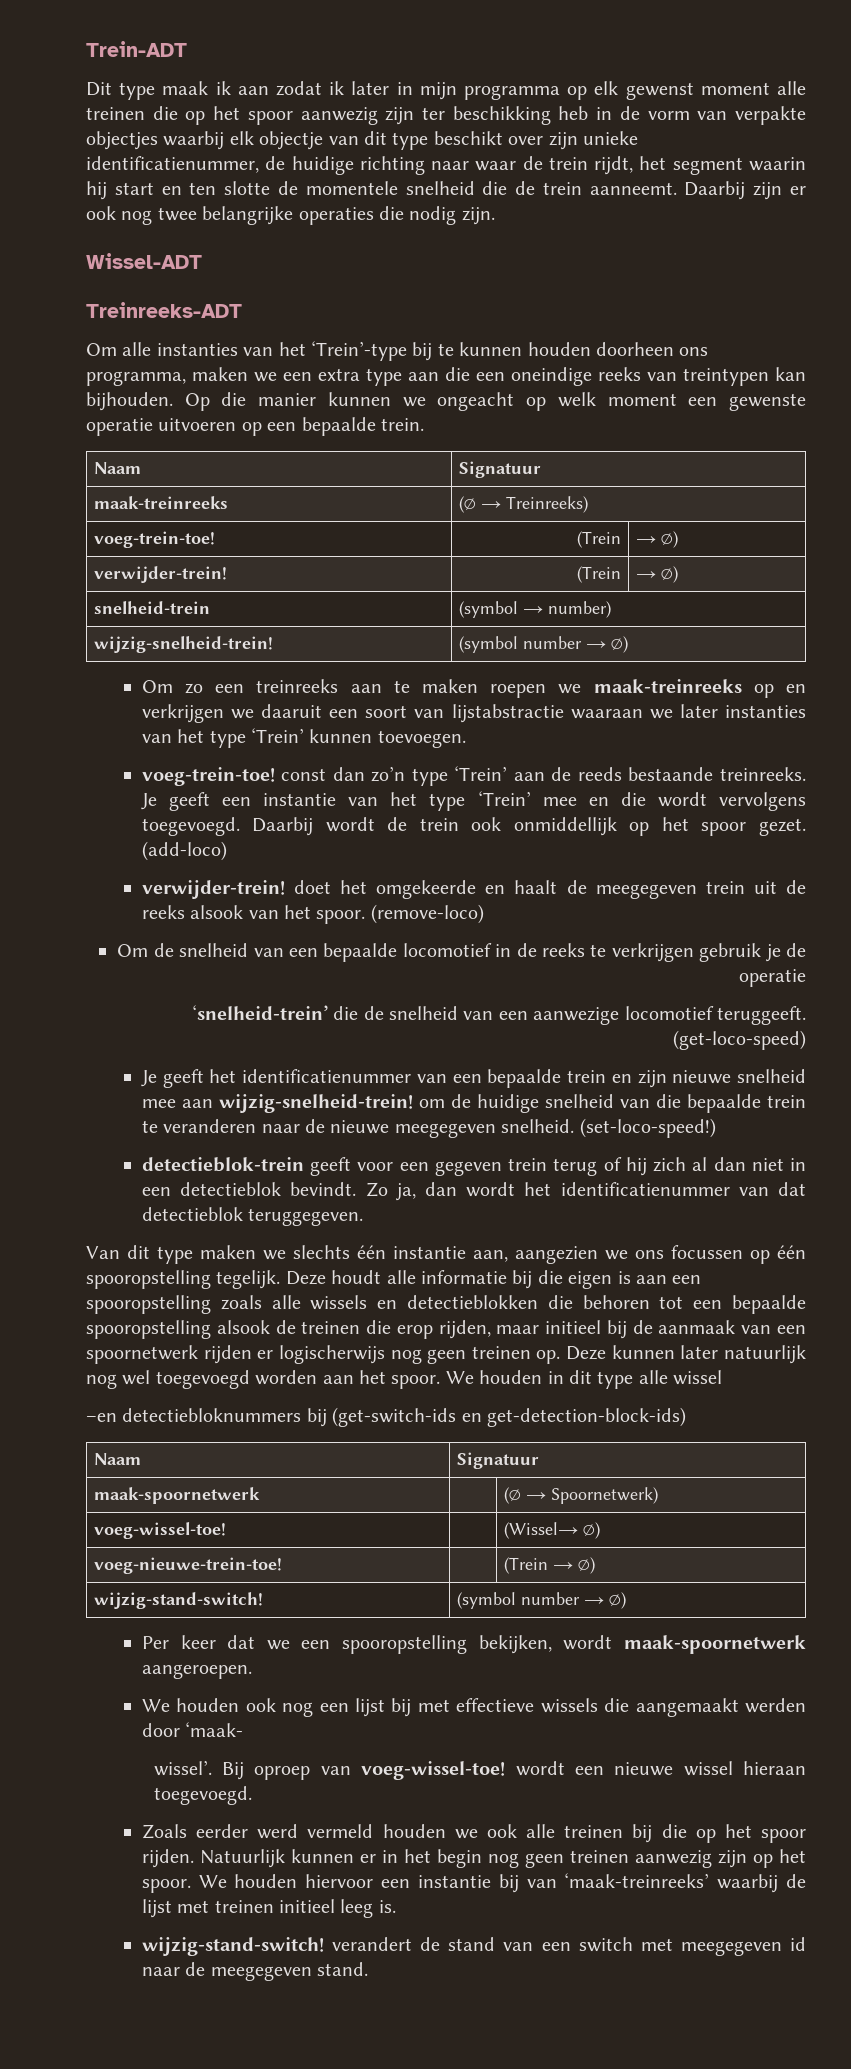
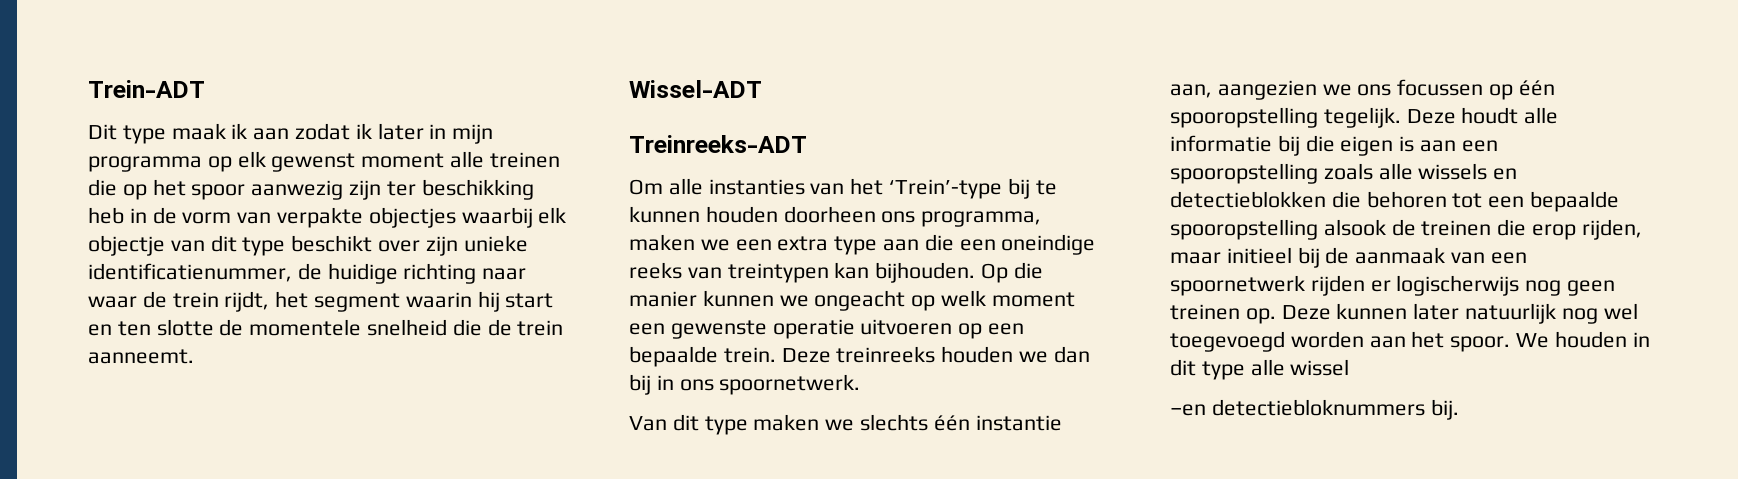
[684,181,807,200] [86,206,495,225] Daarbij zijn er ook nog twee belangrijke operaties die nodig zijn. -> (194, 356) none
[94,462,142,474] [459,461,542,478] [94,496,229,509] [459,496,589,513] [94,531,216,548] [576,531,621,548] [636,531,679,548] [94,566,228,583] [576,566,621,583] [636,566,679,583] [94,601,211,614] [459,601,612,618] [94,636,274,653] [459,636,629,653] [141,679,807,698] [141,704,807,723] [141,728,466,748] [141,766,806,786] [140,791,807,811] [141,817,806,836] [141,841,227,861] [141,880,807,899] [141,904,484,924] [117,943,806,962] [739,969,806,987] [191,1005,806,1025] [673,1030,806,1050] [140,1069,807,1088] [141,1094,806,1113] [141,1118,716,1138] [141,1157,806,1176] [141,1182,806,1201] [141,1207,364,1226] // Naam | Signatuur // maak-treinreeks | (∅ → Treinreeks) // voeg-trein-toe! | (Trein | → ∅) // verwijder-trein! | (Trein | → ∅) // snelheid-trein | (symbol → number) // wijzig-snelheid-trein! | (symbol number → ∅) // Om zo een treinreeks aan te maken roepen we maak-treinreeks op en verkrijgen we daaruit een soort van lijstabstractie waaraan we later instanties van het type ‘Trein’ kunnen toevoegen. // voeg-trein-toe! const dan zo’n type ‘Trein’ aan de reeds bestaande treinreeks. Je geeft een instantie van het type ‘Trein’ mee en die wordt vervolgens toegevoegd. Daarbij wordt de trein ook onmiddellijk op het spoor gezet. (add-loco) // verwijder-trein! doet het omgekeerde en haalt de meegegeven trein uit de reeks alsook van het spoor. (remove-loco) // Om de snelheid van een bepaalde locomotief in de reeks te verkrijgen gebruik je de operatie // ‘snelheid-trein’ die de snelheid van een aanwezige locomotief teruggeeft. (get-loco-speed) // Je geeft het identificatienummer van een bepaalde trein en zijn nieuwe snelheid mee aan wijzig-snelheid-trein! om de huidige snelheid van die bepaalde trein te veranderen naar de nieuwe meegegeven snelheid. (set-loco-speed!) // detectieblok-trein geeft voor een gegeven trein terug of hij zich al dan niet in een detectieblok bevindt. Zo ja, dan wordt het identificatienummer van dat detectieblok teruggegeven. -> [781,346,1090,363] [629,374,861,395] Deze treinreeks houden we dan bij in ons spoornetwerk.
[306,1407,686,1427] [94,1453,142,1465] [457,1452,540,1469] [94,1487,261,1504] [504,1487,659,1504] [94,1522,227,1539] [504,1522,601,1539] [94,1557,283,1574] [504,1557,596,1574] [94,1592,264,1609] [457,1592,627,1609] [141,1635,806,1654] [141,1664,252,1679] [141,1698,806,1717] [141,1722,244,1737] [153,1760,807,1780] [153,1786,252,1805] [141,1824,807,1843] [141,1849,807,1868] [141,1873,806,1893] [141,1899,396,1918] [141,1937,806,1956] [141,1962,369,1981] bij (get-switch-ids en get-detection-block-ids) // Naam | Signatuur // maak-spoornetwerk | | (∅ → Spoornetwerk) // voeg-wissel-toe! | | (Wissel→ ∅) // voeg-nieuwe-trein-toe! | | (Trein → ∅) // wijzig-stand-switch! | (symbol number → ∅) // Per keer dat we een spooropstelling bekijken, wordt maak-spoornetwerk aangeroepen. // We houden ook nog een lijst bij met effectieve wissels die aangemaakt werden door ‘maak- // wissel’. Bij oproep van voeg-wissel-toe! wordt een nieuwe wissel hieraan toegevoegd. // Zoals eerder werd vermeld houden we ook alle treinen bij die op het spoor rijden. Natuurlijk kunnen er in het begin nog geen treinen aanwezig zijn op het spoor. We houden hiervoor een instantie bij van ‘maak-treinreeks’ waarbij de lijst met treinen initieel leeg is. // wijzig-stand-switch! verandert de stand van een switch met meegegeven id naar de meegegeven stand. -> [1430,399,1459,420] bij.

